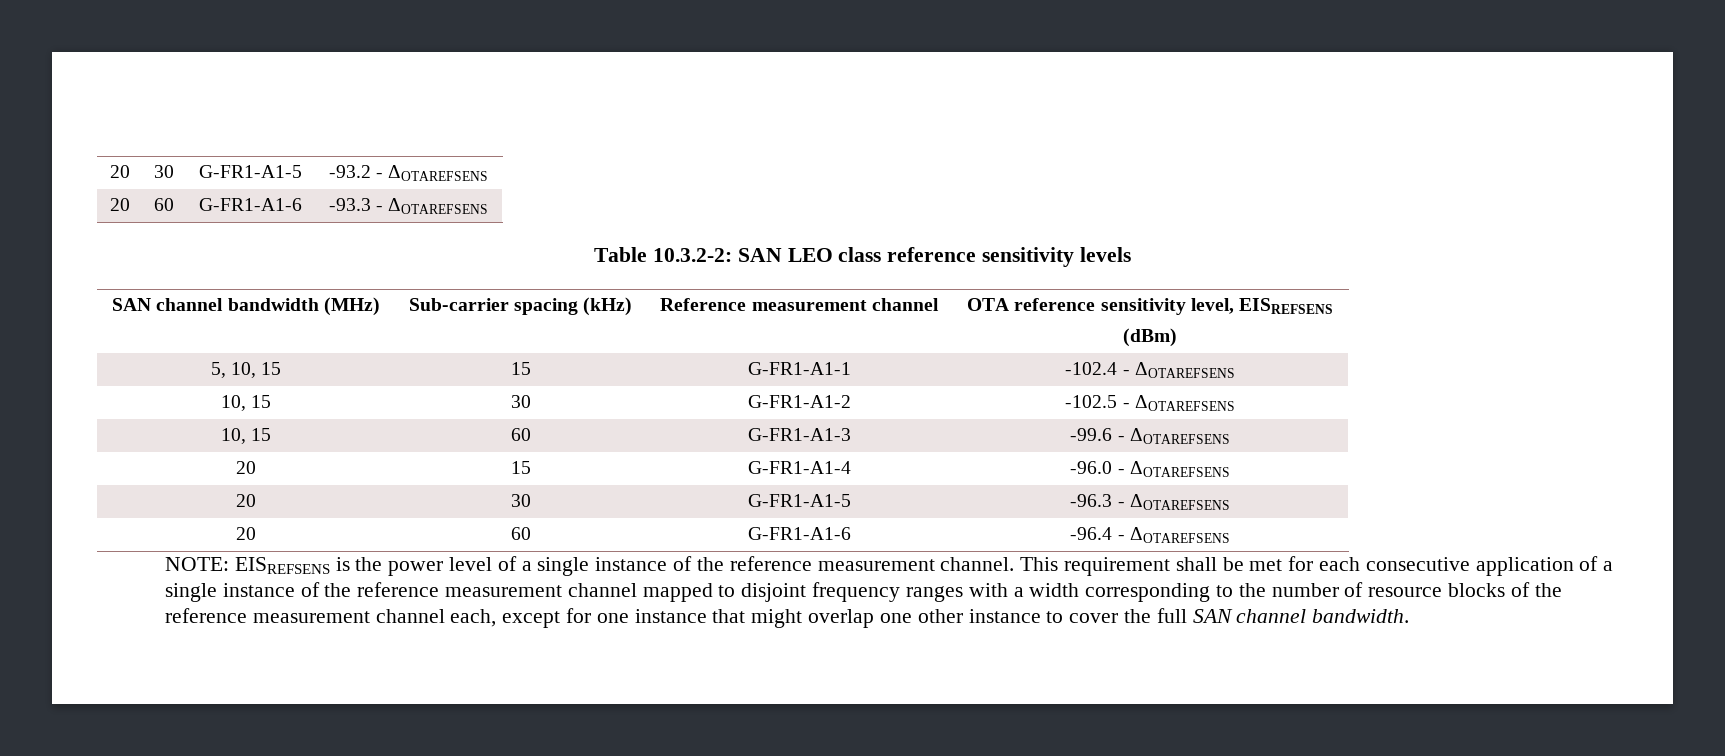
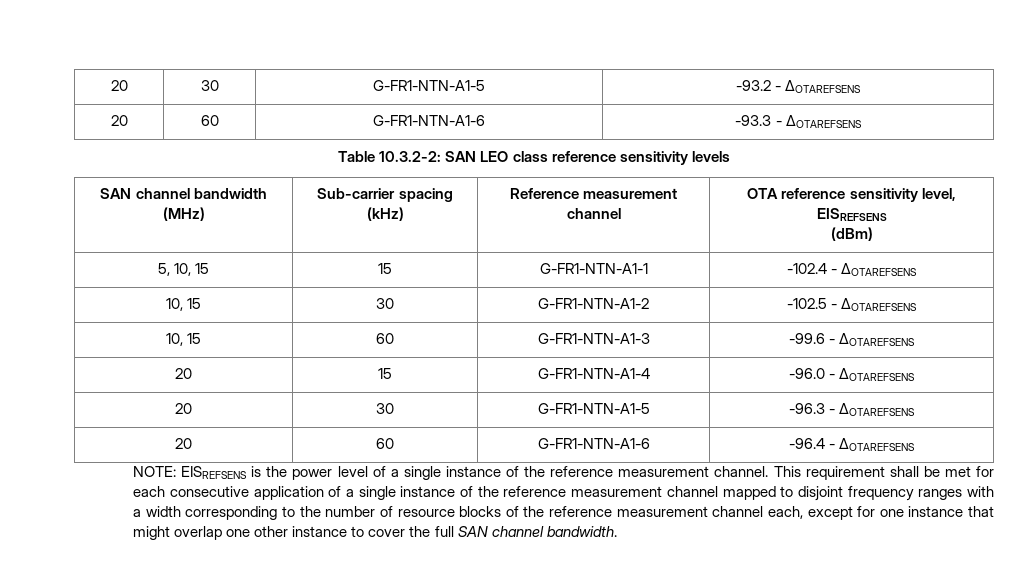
[109,165,130,178] [154,165,174,178] [199,165,302,178] 20 | 30 | G-FR1-A1-5 -> [110,80,128,91] [200,80,219,91] [373,80,485,91] 20 | 30 | G-FR1-NTN-A1-5
[199,198,302,211] G-FR1-A1-6 -> [373,115,485,126] G-FR1-NTN-A1-6
[747,362,851,375] G-FR1-A1-1 -> [539,263,648,274] G-FR1-NTN-A1-1
[747,395,851,408] G-FR1-A1-2 -> [538,298,649,309] G-FR1-NTN-A1-2
[747,428,851,441] G-FR1-A1-3 -> [537,333,650,344] G-FR1-NTN-A1-3
[747,461,851,474] G-FR1-A1-4 -> [537,368,650,379] G-FR1-NTN-A1-4
[747,494,851,507] G-FR1-A1-5 -> [537,403,650,414] G-FR1-NTN-A1-5
[747,527,851,540] G-FR1-A1-6 -> [537,438,650,449] G-FR1-NTN-A1-6

